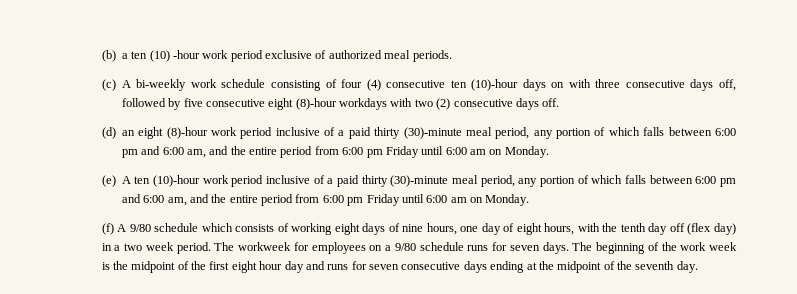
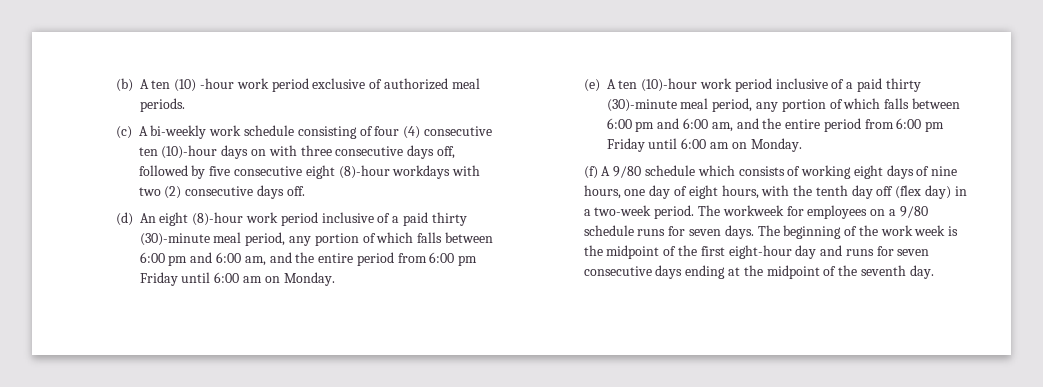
[121,53,128,59] a -> [139,79,149,89] A
[121,130,135,136] an -> [139,213,156,223] An
[124,242,174,251] two week -> [594,205,652,216] two-week
[231,261,283,273] eight hour -> [728,245,792,259] eight-hour

